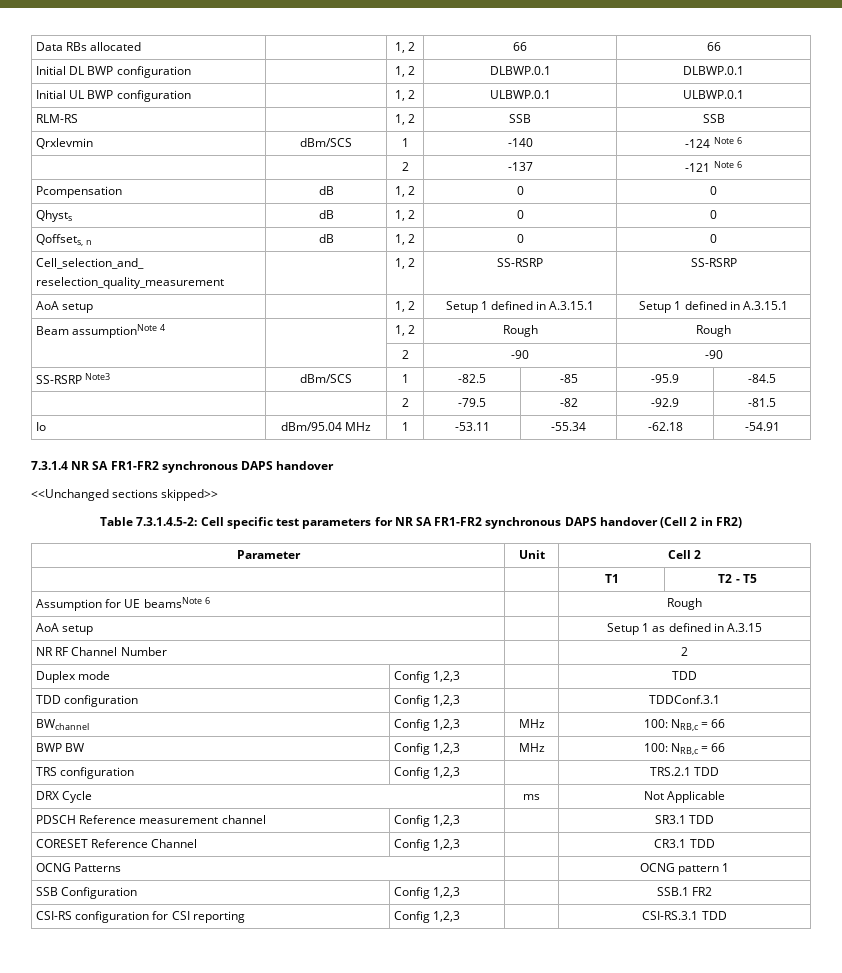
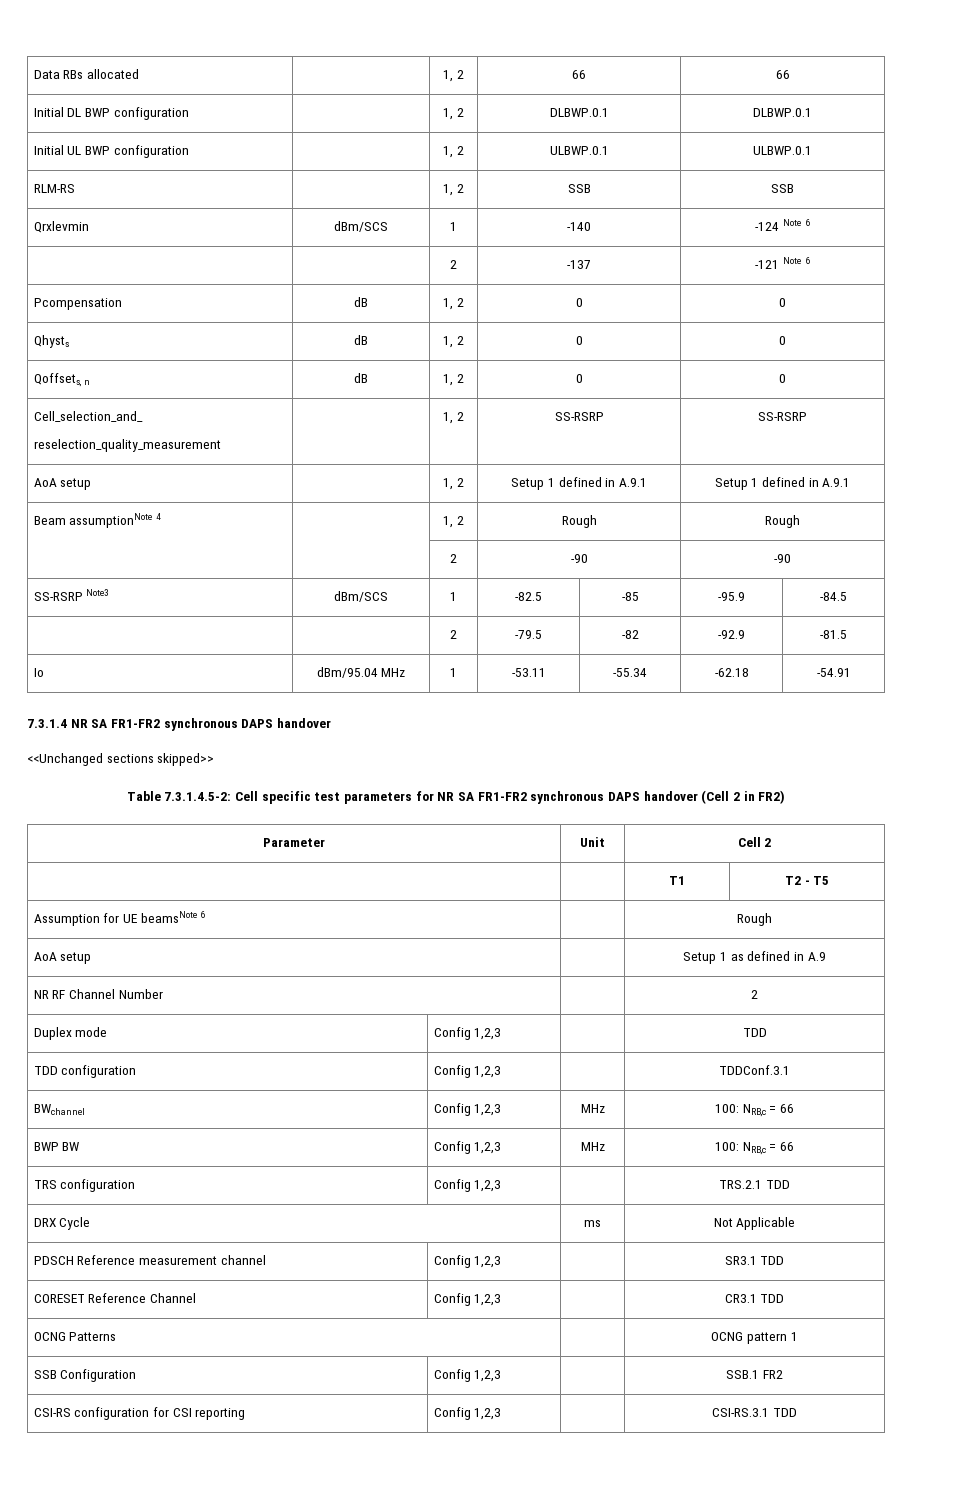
[549,301,595,310] [639,301,788,313] A.3.15.1 | Setup 1 defined in A.3.15.1 -> [618,478,647,487] [714,477,851,490] A.9.1 | Setup 1 defined in A.9.1
[727,623,763,632] A.3.15 -> [807,952,826,961] A.9

